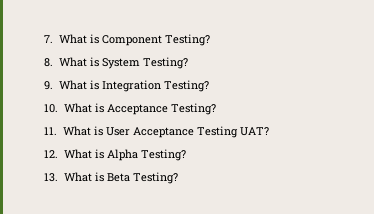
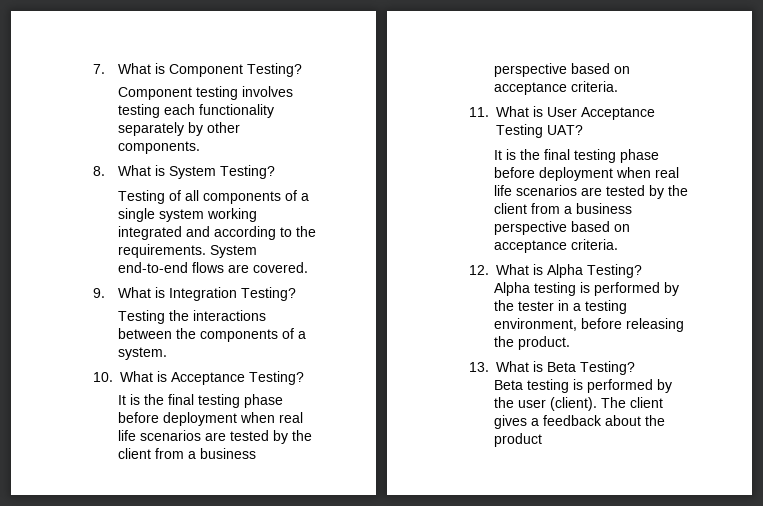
(210, 40) none -> [117,86,293,100] [117,104,274,118] [117,122,240,136] [117,141,200,154] // Component testing involves testing each functionality separately by other components.
(188, 63) none -> [117,190,309,204] [117,208,257,222] [117,226,316,240] [117,244,257,258] [117,262,308,273] // Testing of all components of a single system working integrated and according to the requirements. System end-to-end flows are covered.
(209, 86) none -> [117,310,266,324] [117,328,306,342] [117,347,167,360] // Testing the interactions between the components of a system.
(216, 109) none -> [117,394,283,408] [117,412,303,426] [117,430,312,444] [117,448,256,459] [493,63,630,77] [493,81,618,95] // It is the final testing phase before deployment when real life scenarios are tested by the client from a business perspective based on acceptance criteria.
(269, 131) none -> [493,149,659,163] [493,167,679,181] [493,185,688,199] [493,203,632,214] [493,221,630,235] [493,239,618,253] // It is the final testing phase before deployment when real life scenarios are tested by the client from a business perspective based on acceptance criteria.
(186, 155) none -> [493,282,679,296] [493,300,627,314] [493,318,684,332] [493,336,570,350] // Alpha testing is performed by the tester in a testing environment, before releasing the product.
(178, 178) none -> [493,379,672,393] [493,397,663,411] [493,415,665,429] [493,433,542,447] // Beta testing is performed by the user (client). The client gives a feedback about the product

